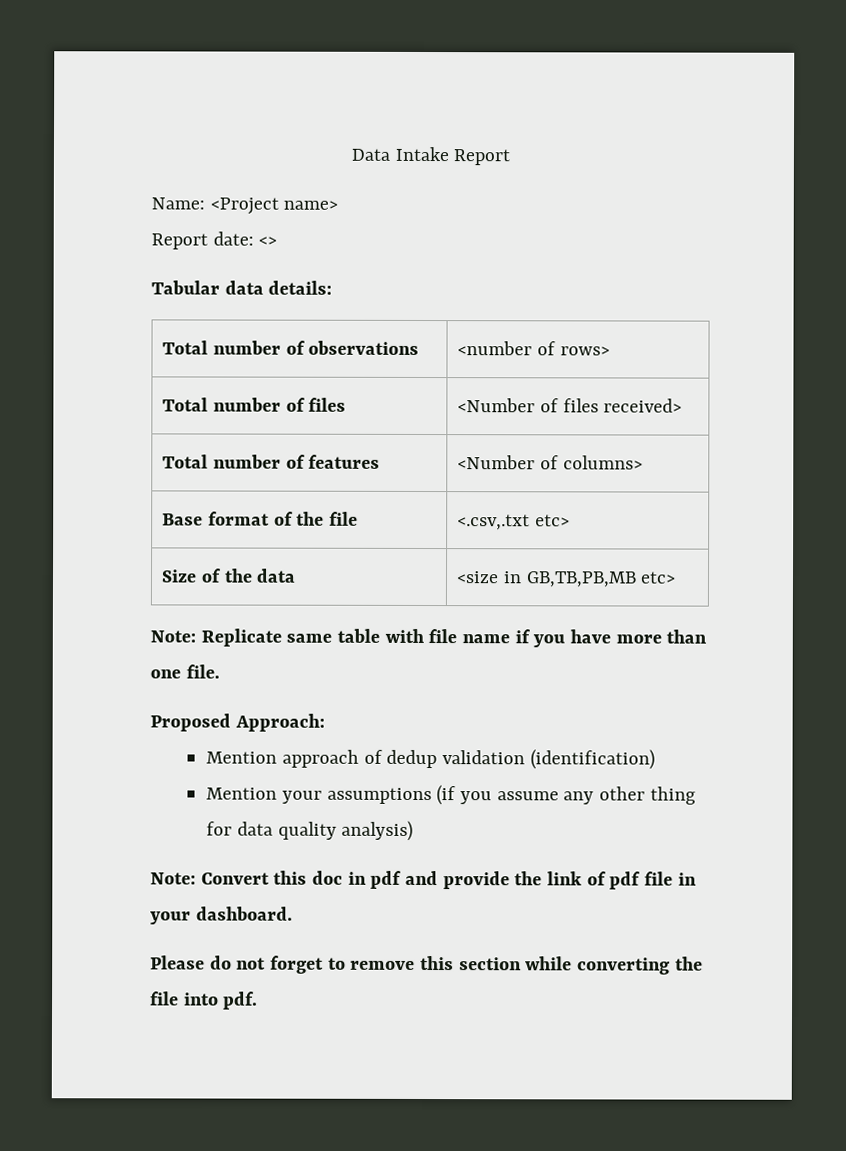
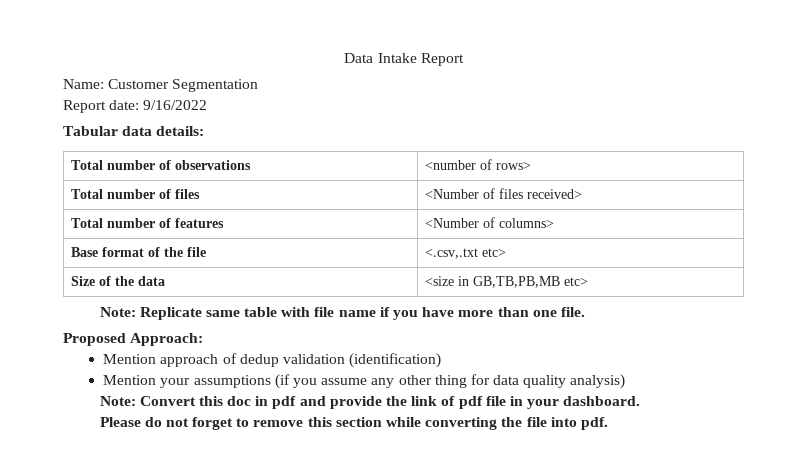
[209,197,339,215] <Project name> -> [108,79,259,92] Customer Segmentation
[258,236,278,246] <> -> [143,100,208,110] 9/16/2022

